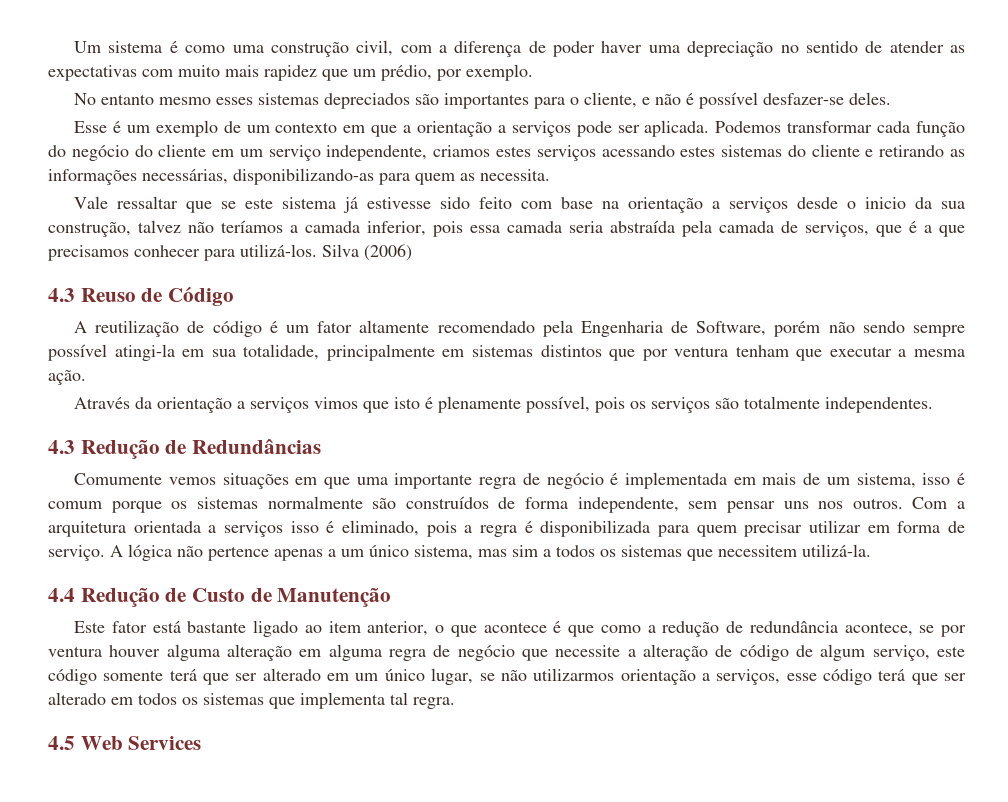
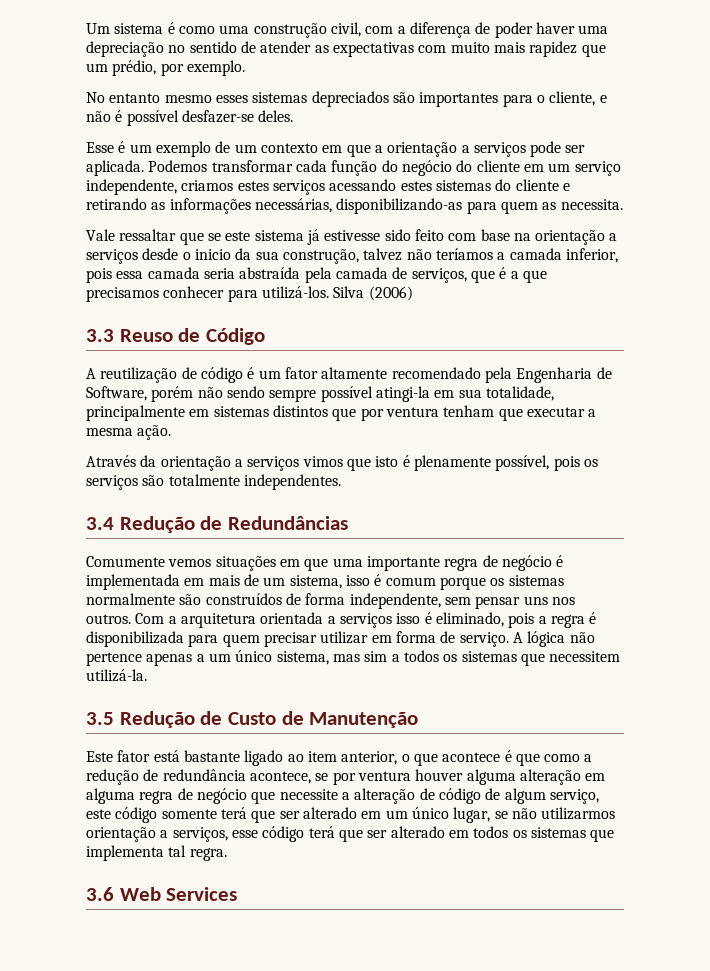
[48,288,75,302] 4.3 -> [86,329,114,342] 3.3
[48,440,75,454] 4.3 -> [86,517,114,530] 3.4
[48,588,75,602] 4.4 -> [86,712,114,725] 3.5
[48,736,75,750] 4.5 -> [86,887,114,901] 3.6

